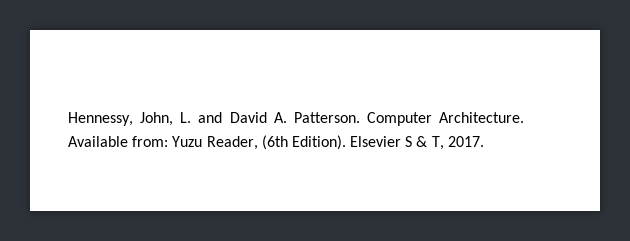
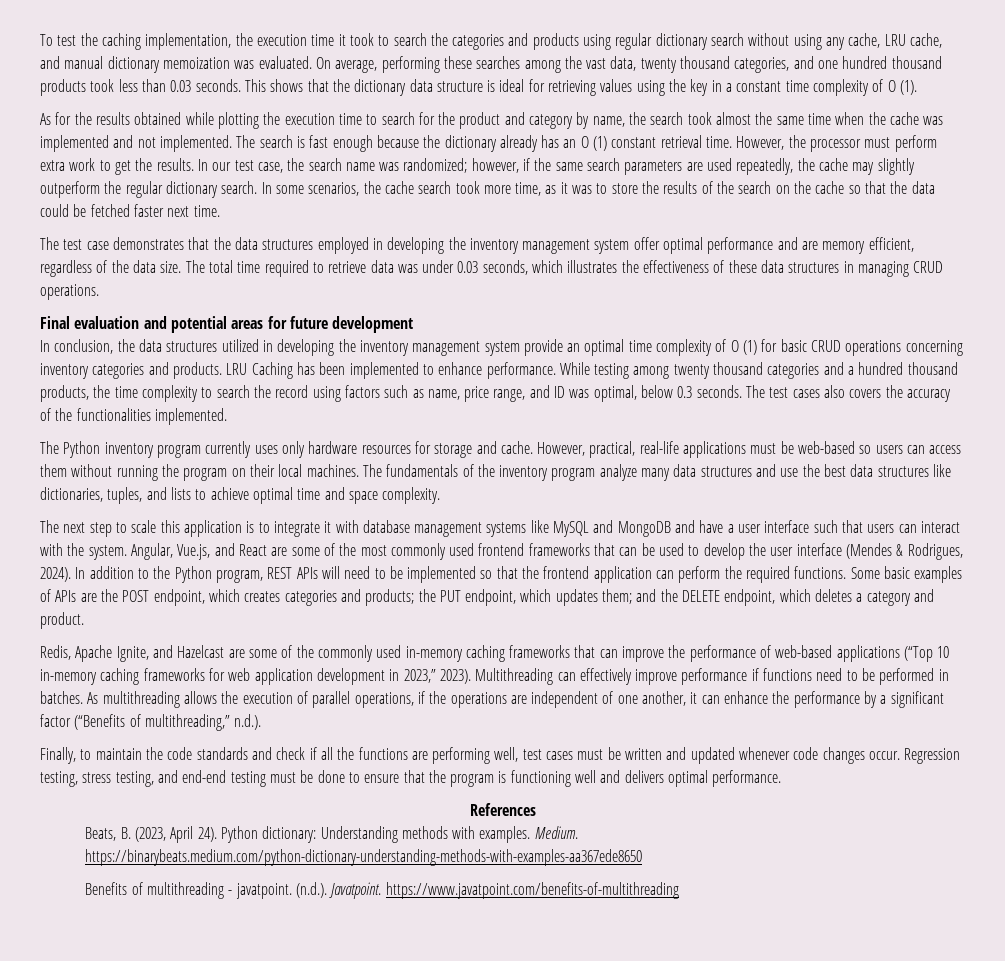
[68,112,524,126] [68,135,484,150] Hennessy, John, L. and David A. Patterson. Computer Architecture. Available from: Yuzu Reader, (6th Edition). Elsevier S & T, 2017. -> [40,33,942,50] [40,56,942,73] [40,79,917,96] [40,112,944,129] [40,135,937,152] [40,158,915,175] [40,181,935,198] [40,204,220,217] [40,237,914,254] [40,260,944,277] [40,284,99,300] [40,316,414,333] [40,339,963,356] [40,362,958,379] [40,385,951,402] [40,408,227,425] [40,441,962,458] [40,464,952,481] [40,487,441,504] [40,520,960,537] [40,543,963,560] [40,566,963,583] [40,589,935,606] [40,612,84,629] [40,645,950,662] [40,668,949,685] [40,691,944,708] [40,714,262,731] [40,747,961,764] [40,770,782,787] [469,803,536,816] [85,826,578,843] [85,849,643,866] [85,882,679,899] To test the caching implementation, the execution time it took to search the categories and products using regular dictionary search without using any cache, LRU cache, and manual dictionary memoization was evaluated. On average, performing these searches among the vast data, twenty thousand categories, and one hundred thousand products took less than 0.03 seconds. This shows that the dictionary data structure is ideal for retrieving values using the key in a constant time complexity of O (1). // As for the results obtained while plotting the execution time to search for the product and category by name, the search took almost the same time when the cache was implemented and not implemented. The search is fast enough because the dictionary already has an O (1) constant retrieval time. However, the processor must perform extra work to get the results. In our test case, the search name was randomized; however, if the same search parameters are used repeatedly, the cache may slightly outperform the regular dictionary search. In some scenarios, the cache search took more time, as it was to store the results of the search on the cache so that the data could be fetched faster next time. // The test case demonstrates that the data structures employed in developing the inventory management system offer optimal performance and are memory efficient, regardless of the data size. The total time required to retrieve data was under 0.03 seconds, which illustrates the effectiveness of these data structures in managing CRUD operations. // Final evaluation and potential areas for future development // In conclusion, the data structures utilized in developing the inventory management system provide an optimal time complexity of O (1) for basic CRUD operations concerning inventory categories and products. LRU Caching has been implemented to enhance performance. While testing among twenty thousand categories and a hundred thousand products, the time complexity to search the record using factors such as name, price range, and ID was optimal, below 0.3 seconds. The test cases also covers the accuracy of the functionalities implemented. // The Python inventory program currently uses only hardware resources for storage and cache. However, practical, real-life applications must be web-based so users can access them without running the program on their local machines. The fundamentals of the inventory program analyze many data structures and use the best data structures like dictionaries, tuples, and lists to achieve optimal time and space complexity. // The next step to scale this application is to integrate it with database management systems like MySQL and MongoDB and have a user interface such that users can interact with the system. Angular, Vue.js, and React are some of the most commonly used frontend frameworks that can be used to develop the user interface (Mendes & Rodrigues, 2024). In addition to the Python program, REST APIs will need to be implemented so that the frontend application can perform the required functions. Some basic examples of APIs are the POST endpoint, which creates categories and products; the PUT endpoint, which updates them; and the DELETE endpoint, which deletes a category and product. // Redis, Apache Ignite, and Hazelcast are some of the commonly used in-memory caching frameworks that can improve the performance of web-based applications (“Top 10 in-memory caching frameworks for web application development in 2023,” 2023). Multithreading can effectively improve performance if functions need to be performed in batches. As multithreading allows the execution of parallel operations, if the operations are independent of one another, it can enhance the performance by a significant factor (“Benefits of multithreading,” n.d.). // Finally, to maintain the code standards and check if all the functions are performing well, test cases must be written and updated whenever code changes occur. Regression testing, stress testing, and end-end testing must be done to ensure that the program is functioning well and delivers optimal performance. // References // Beats, B. (2023, April 24). Python dictionary: Understanding methods with examples. Medium. https://binarybeats.medium.com/python-dictionary-understanding-methods-with-examples-aa367ede8650 // Benefits of multithreading - javatpoint. (n.d.). Javatpoint. https://www.javatpoint.com/benefits-of-multithreading

